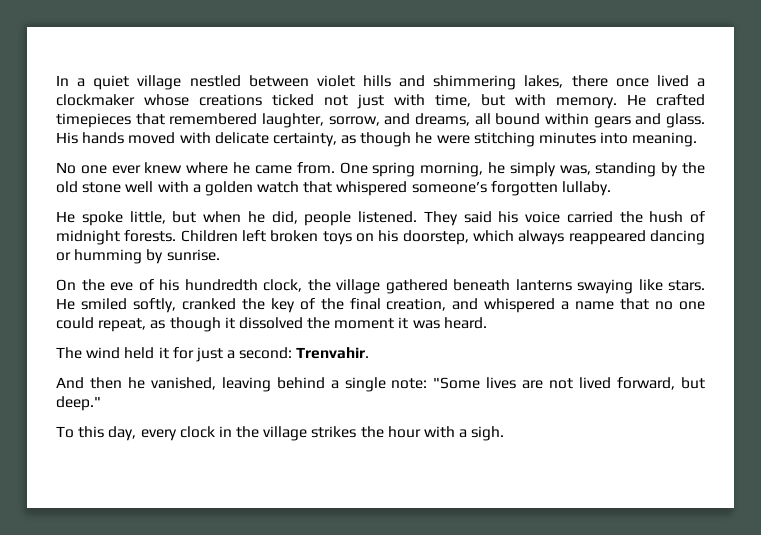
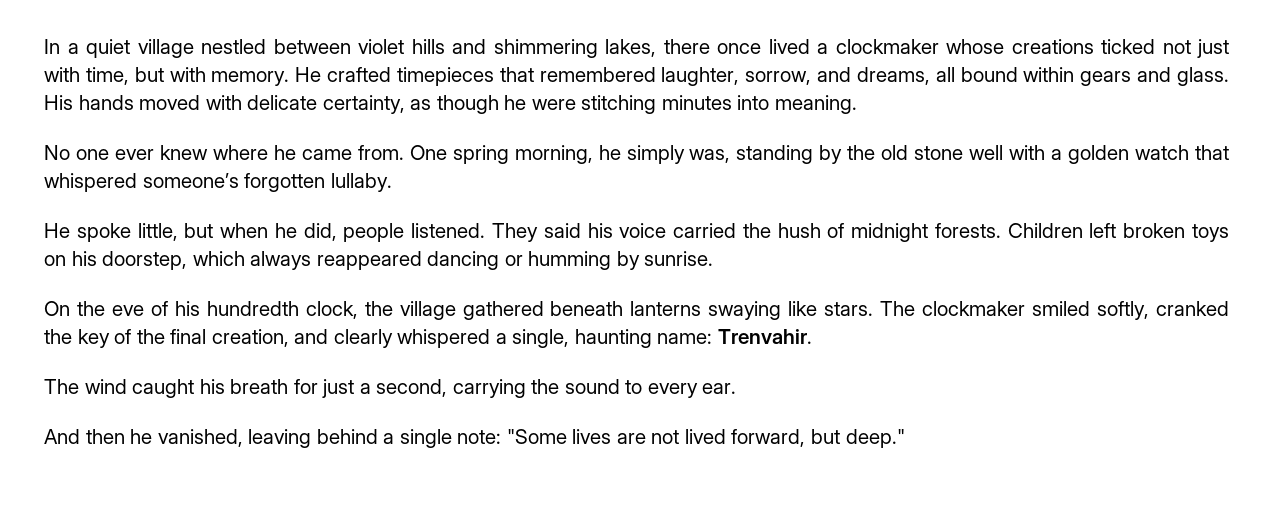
[56,298,75,310] He -> [880,301,1026,316] The clockmaker
(479, 304) none -> [333,329,393,348] clearly
[575,298,705,310] [56,317,487,332] [56,347,370,362] name that no one could repeat, as though it dissolved the moment it was heard. // The wind held it for just a second: Trenvahir. -> [512,329,812,348] [44,379,737,398] single, haunting name: Trenvahir. // The wind caught his breath for just a second, carrying the sound to every ear.
[56,426,505,441] // To this day, every clock in the village strikes the hour with a sigh. -> (905, 438) none

